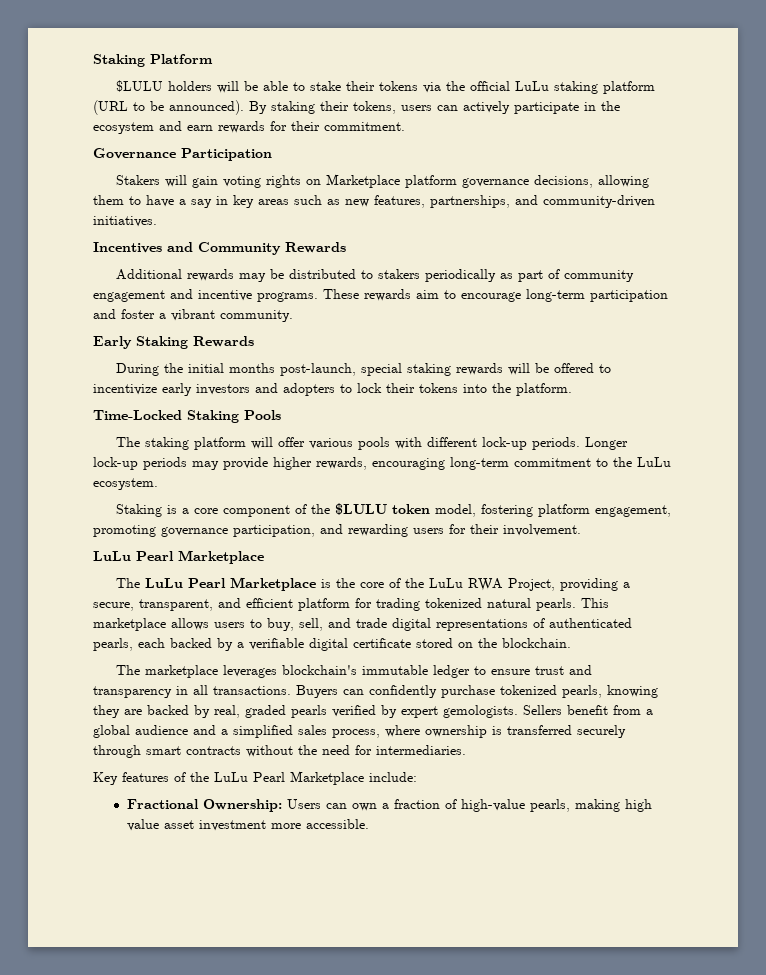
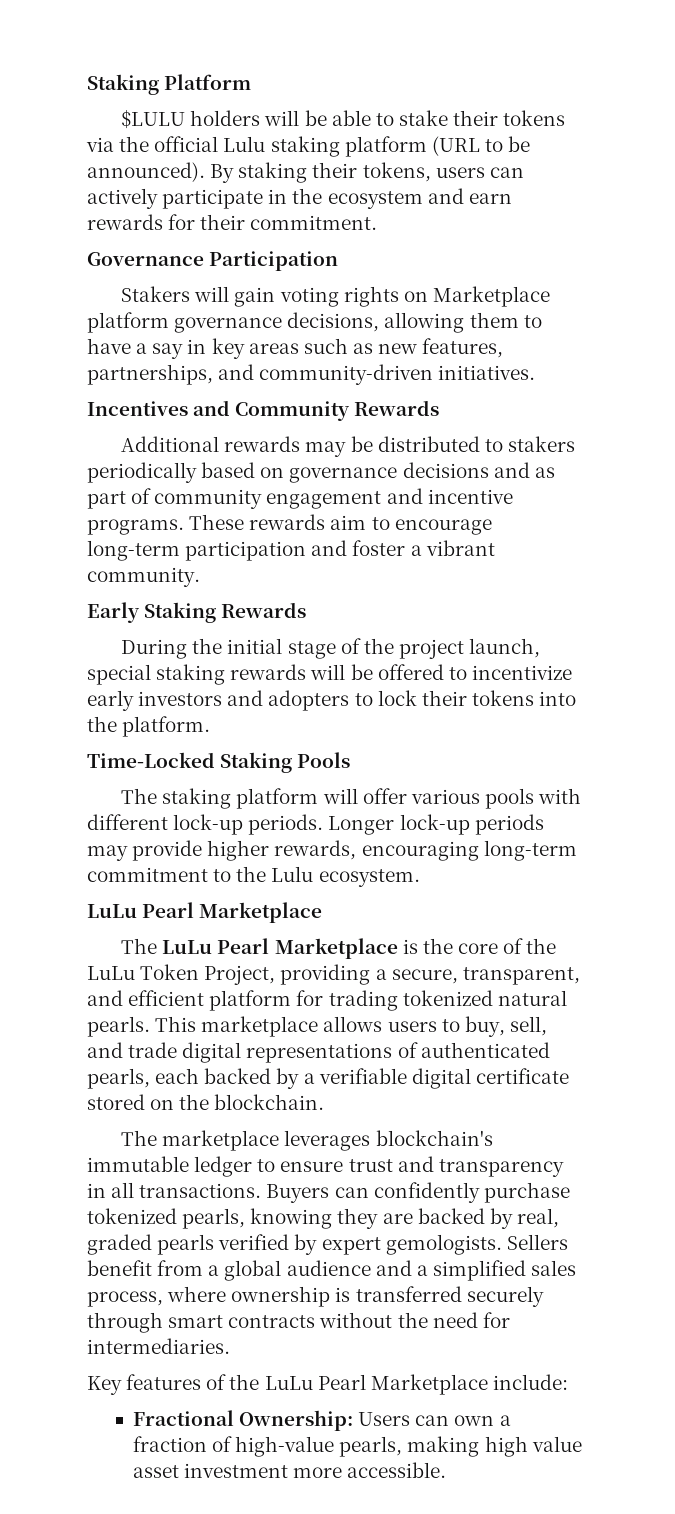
[514,81,549,91] LuLu -> [223,136,266,152] Lulu
(496, 275) none -> [201,462,530,483] based on governance decisions and
[228,363,356,376] months post-launch, -> [287,638,541,659] stage of the project launch,
[637,457,671,467] LuLu -> [271,866,314,882] Lulu
[115,503,671,517] [93,524,581,537] // Staking is a core component of the $LULU token model, fostering platform engagement, promoting governance participation, and rewarding users for their involvement. -> (420, 878) none
[467,578,503,591] RWA -> [140,964,200,980] Token

